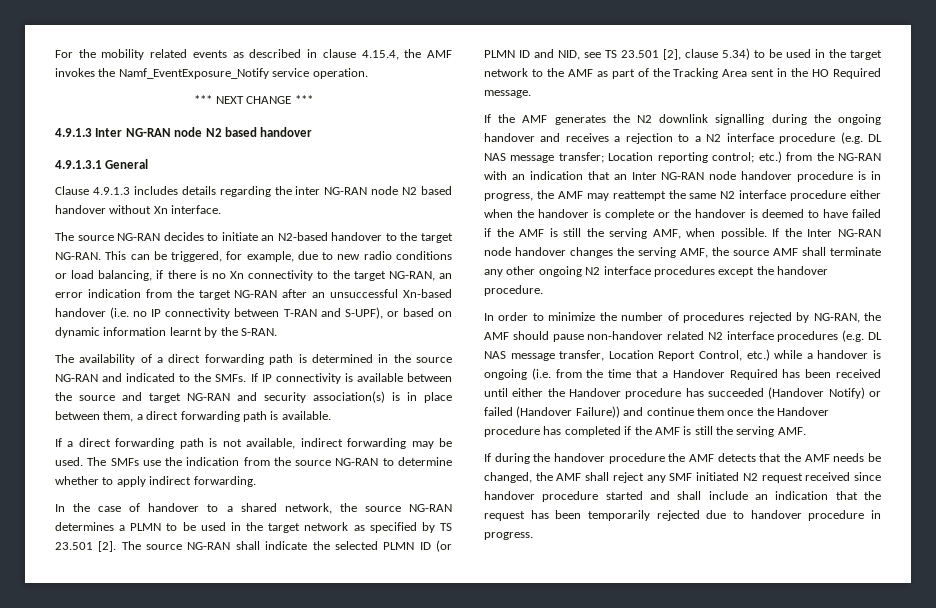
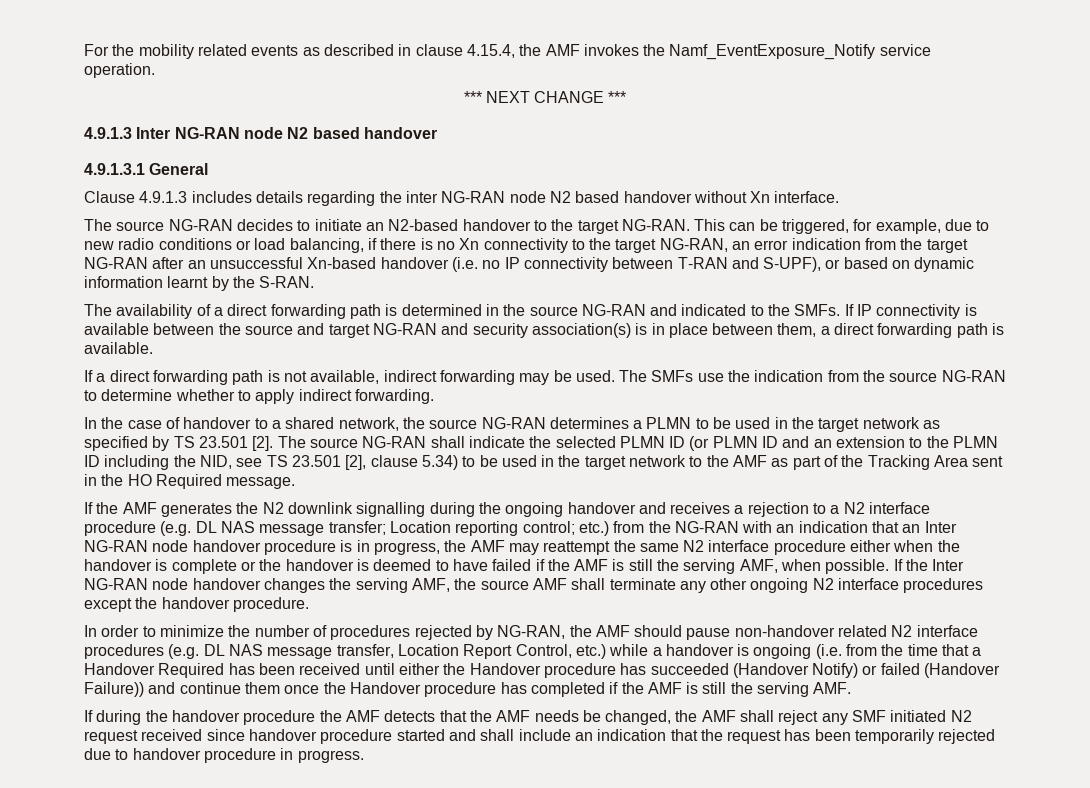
(554, 53) none -> [813,436,999,448] [84,455,196,470] an extension to the PLMN ID including the

